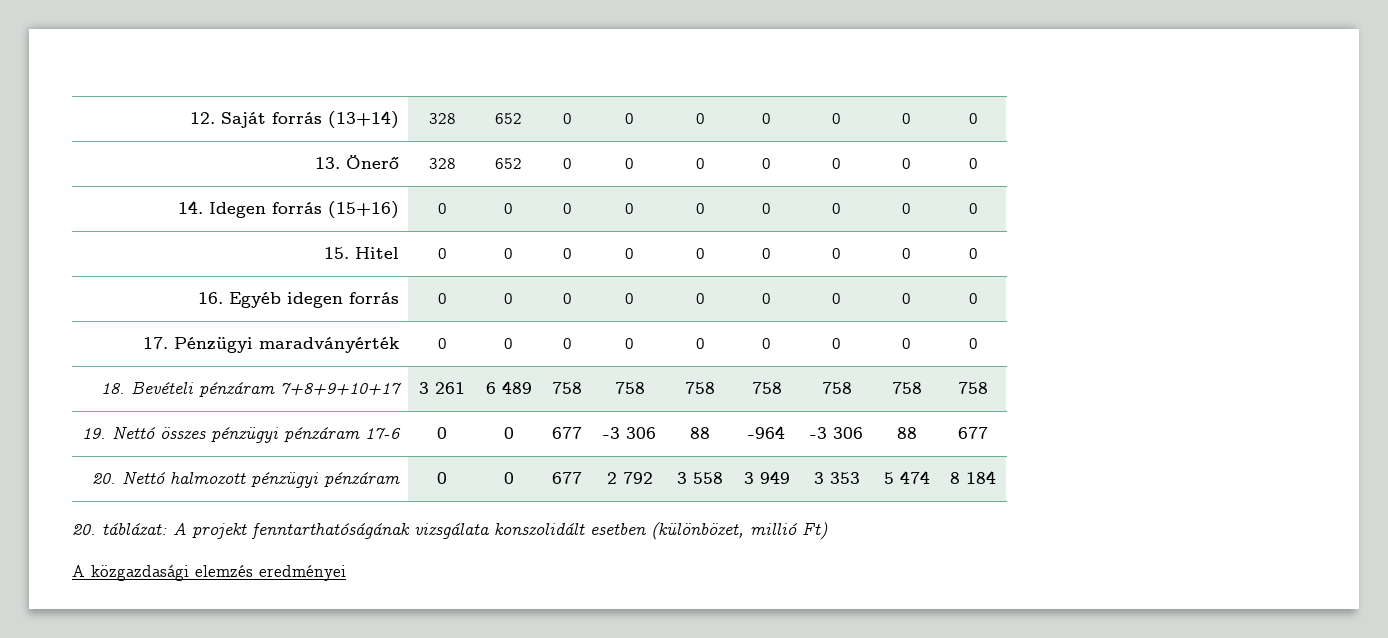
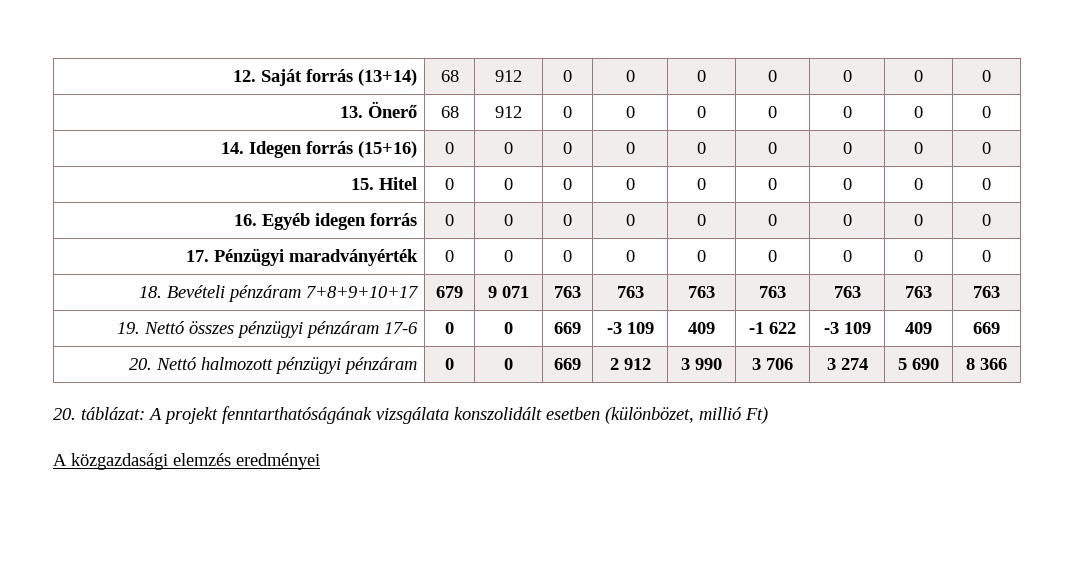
[428,113,456,124] [495,113,522,124] 328 | 652 -> [440,70,459,82] [495,70,522,82] 68 | 912
[428,158,456,169] [495,158,522,169] 328 | 652 -> [440,106,459,118] [495,106,522,118] 68 | 912
[419,382,465,394] [485,381,532,394] [552,382,582,394] [614,382,645,394] [685,382,715,394] [751,382,782,394] [821,382,852,394] [891,382,922,394] [958,382,988,394] 3 261 | 6 489 | 758 | 758 | 758 | 758 | 758 | 758 | 758 -> [436,286,463,298] [488,286,529,298] [554,286,581,298] [616,286,644,298] [688,286,715,298] [759,286,786,298] [833,286,861,298] [905,286,932,298] [973,286,1000,298] 679 | 9 071 | 763 | 763 | 763 | 763 | 763 | 763 | 763
[552,427,582,439] [603,427,656,439] [690,427,710,439] [748,426,785,439] [810,427,863,439] [896,427,917,439] [958,427,988,439] 677 | -3 306 | 88 | -964 | -3 306 | 88 | 677 -> [554,322,581,334] [606,322,654,334] [688,322,715,334] [749,322,796,334] [823,322,871,334] [905,322,932,334] [973,322,1000,334] 669 | -3 109 | 409 | -1 622 | -3 109 | 409 | 669
[552,472,582,484] 677 -> [554,358,581,370] 669
[622,472,653,484] [677,472,723,484] [743,471,790,484] [813,472,860,484] 792 | 3 558 | 3 949 | 3 353 -> [623,358,651,370] [681,358,722,370] [752,358,793,370] [826,358,868,370] 912 | 3 990 | 3 706 | 3 274
[899,471,930,484] 474 -> [912,358,939,370] 690
[966,471,996,484] 184 -> [980,358,1007,370] 366

